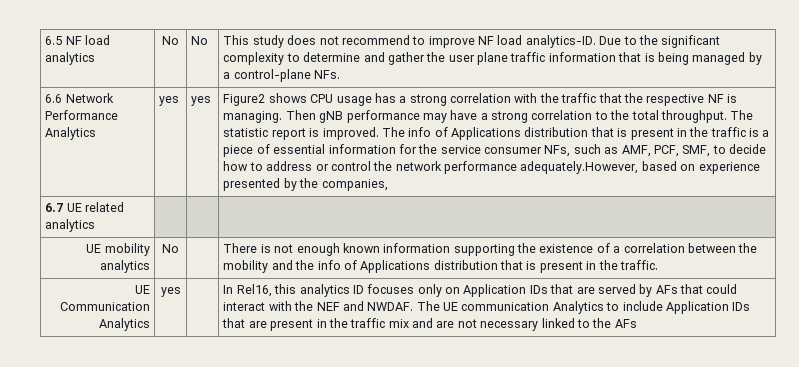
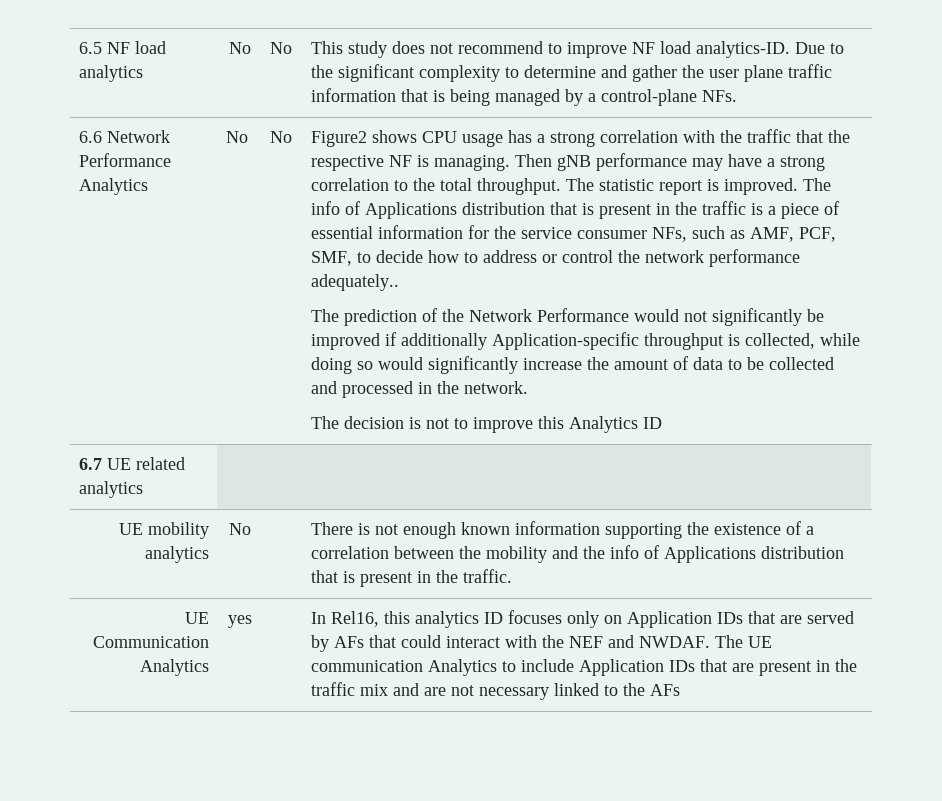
[159,96,180,106] [191,96,212,106] yes | yes -> [226,131,249,143] [270,131,293,143] No | No
[520,161,760,174] [223,178,388,191] adequately.However, based on experience presented by the companies, -> [311,274,400,291] [311,308,825,326] [311,332,861,350] [311,356,835,374] [311,381,529,398] [311,416,663,433] adequately.. // The prediction of the Network Performance would not significantly be improved if additionally Application-specific throughput is collected, while doing so would significantly increase the amount of data to be collected and processed in the network. // The decision is not to improve this Analytics ID

